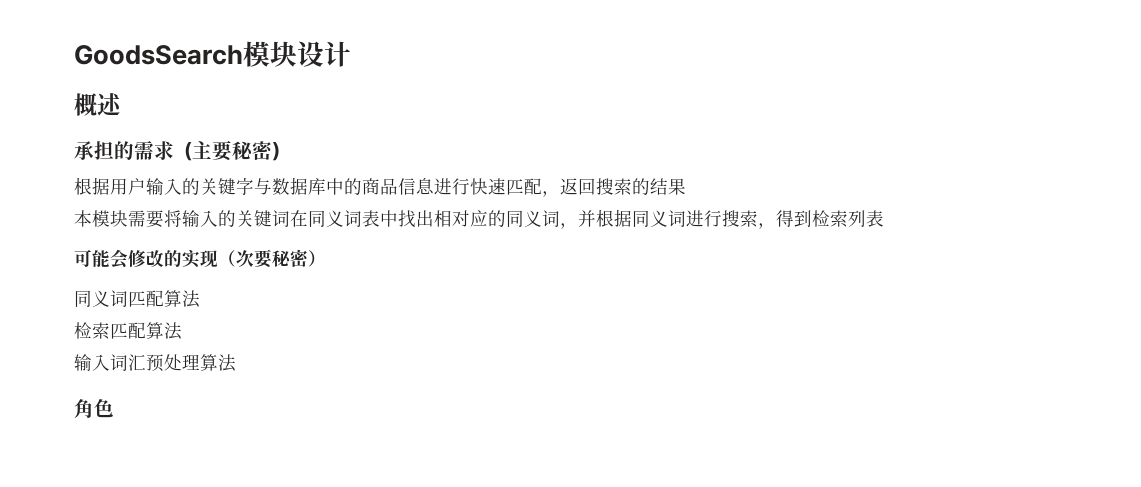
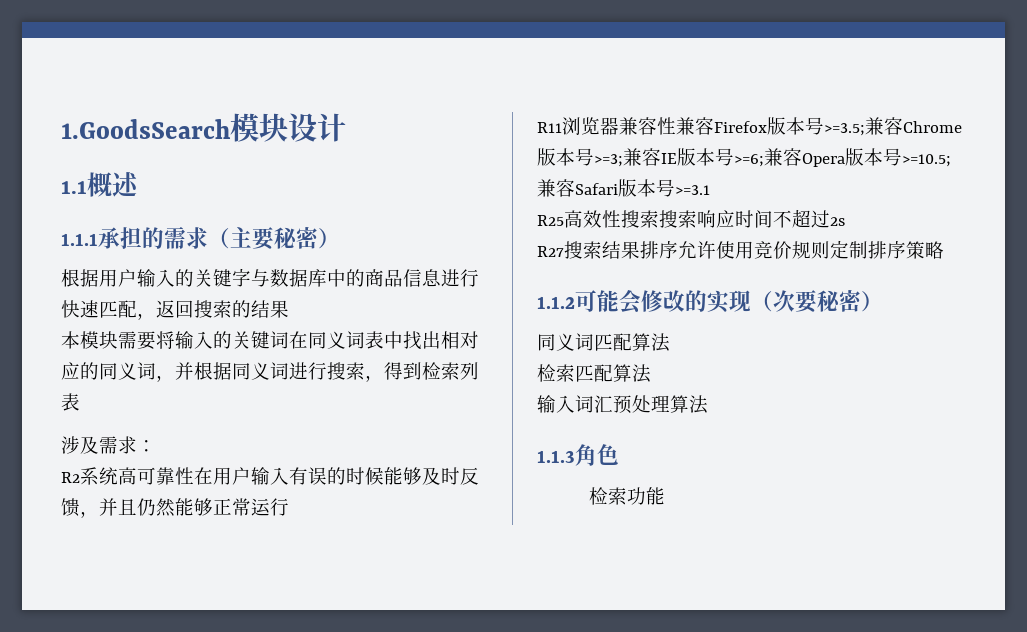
[74,45,243,65] GoodsSearch -> [61,119,231,139] 1.GoodsSearch
(351, 54) none -> [61,181,87,194] 1.1
(122, 104) none -> [61,233,98,246] 1.1.1
(884, 218) none -> [61,436,156,454] [61,467,479,485] [61,498,289,518] [537,117,962,136] [537,148,951,167] [537,179,710,197] [537,209,845,228] [537,240,944,259] [537,296,575,309] 涉及需求： // R2系统高可靠性在用户输入有误的时候能够及时反馈，并且仍然能够正常运行 // R11浏览器兼容性兼容Firefox版本号>=3.5;兼容Chrome版本号>=3;兼容IE版本号>=6;兼容Opera版本号>=10.5;兼容Safari版本号>=3.1 // R25高效性搜索搜索响应时间不超过2s // R27搜索结果排序允许使用竞价规则定制排序策略 // 1.1.2
(236, 363) none -> [537,450,575,463] 1.1.3
(114, 408) none -> [589,487,666,505] // 检索功能

